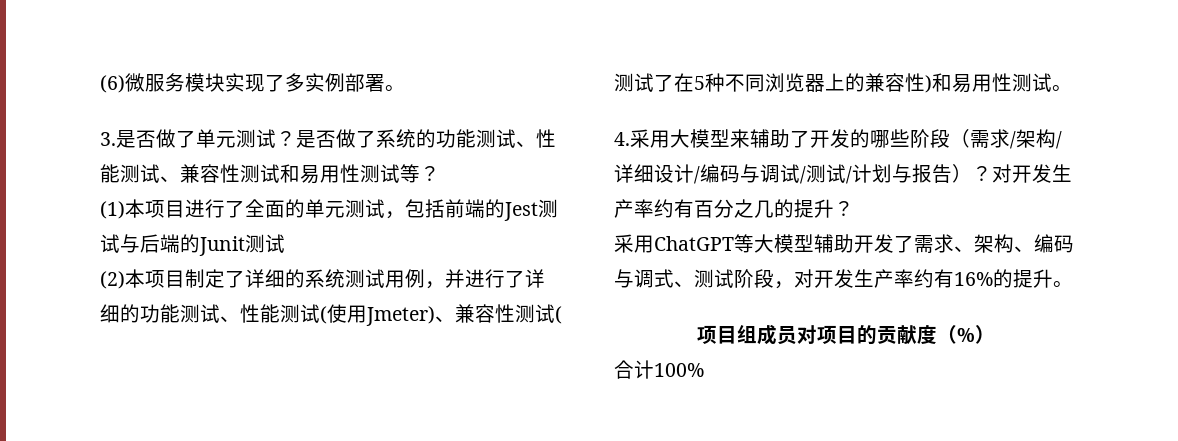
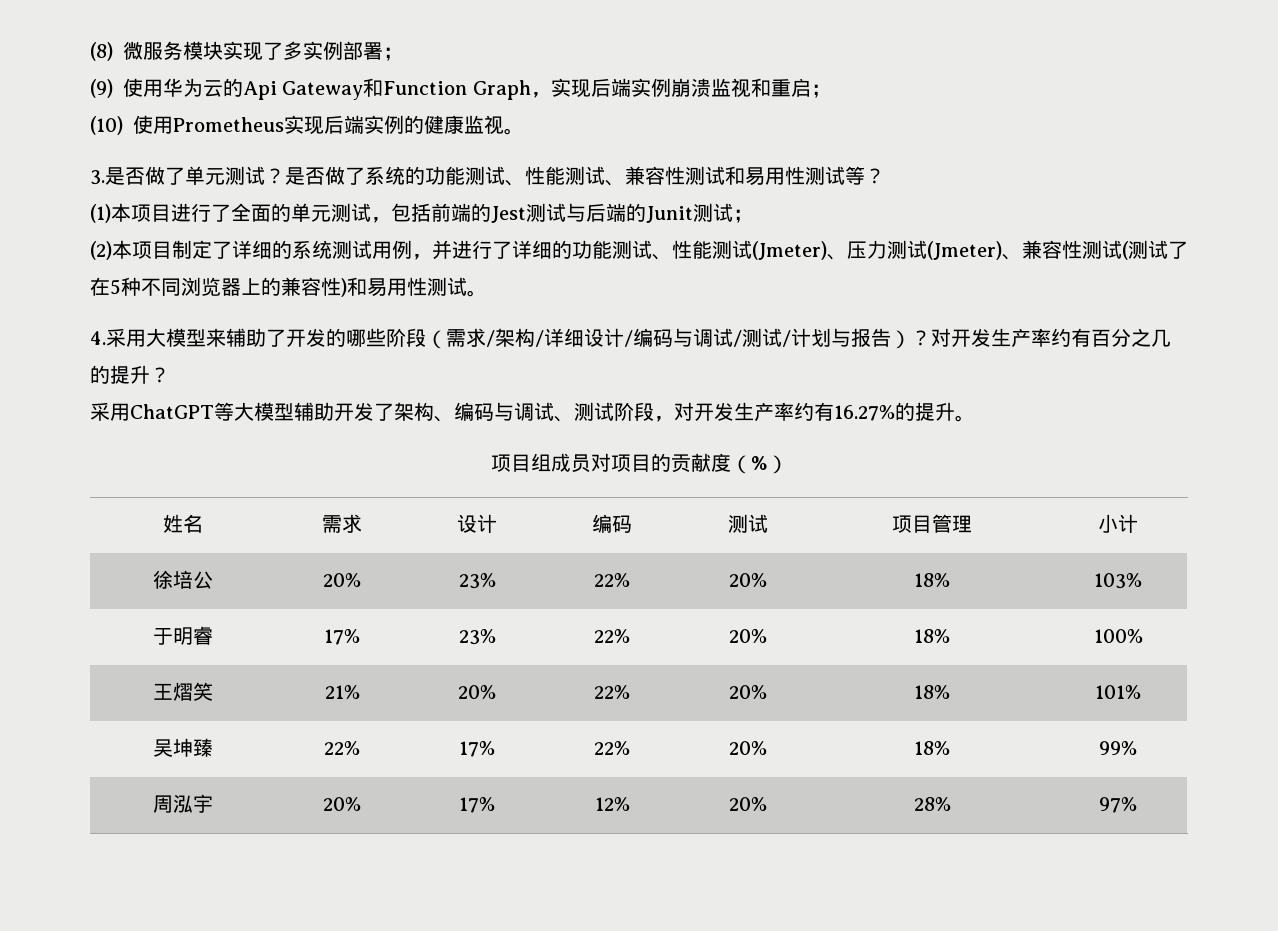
[100,75,125,93] (6) -> [90,42,113,61] (8)
(385, 83) none -> [383,47,403,61] [90,78,831,100] [90,115,504,135] ； // (9)使用华为云的Api Gateway和Function Graph，实现后端实例崩溃监视和重启； // (10)使用Prometheus实现后端实例的健康监视
(285, 243) none -> [733,209,753,223] ；
[320,304,435,326] (使用Jmeter) -> [752,240,1002,260] (Jmeter)、压力测试(Jmeter)
[914,234,974,253] 需求、 -> (394, 412) none
[654,269,674,288] 式 -> [534,402,554,421] 试
[954,272,993,286] 16% -> [834,405,895,421] 16.27%
[614,360,704,379] // 合计100% -> [162,514,203,533] [322,514,362,533] [457,514,497,533] [592,514,632,533] [727,514,768,533] [892,514,972,533] [1098,514,1138,533] [152,570,213,589] [323,573,361,587] [458,573,496,589] [594,573,630,587] [728,573,767,587] [914,573,950,587] [1094,573,1142,589] [152,626,213,645] [324,629,360,645] [458,629,496,645] [594,629,630,643] [728,629,767,643] [914,629,950,643] [1093,629,1143,643] [152,682,213,701] [324,685,360,699] [458,685,496,699] [594,685,630,699] [728,685,767,699] [914,685,950,699] [1095,685,1141,699] [152,738,213,757] [324,741,360,755] [459,741,495,757] [594,741,630,755] [728,741,767,755] [914,741,950,755] [1099,741,1137,755] [152,794,213,813] [323,797,361,811] [459,797,495,813] [594,797,630,811] [728,797,767,811] [913,797,951,811] [1099,797,1137,813] // 姓名 | 需求 | 设计 | 编码 | 测试 | 项目管理 | 小计 // 徐培公 | 20% | 23% | 22% | 20% | 18% | 103% // 于明睿 | 17% | 23% | 22% | 20% | 18% | 100% // 王熠笑 | 21% | 20% | 22% | 20% | 18% | 101% // 吴坤臻 | 22% | 17% | 22% | 20% | 18% | 99% // 周泓宇 | 20% | 17% | 12% | 20% | 28% | 97%

